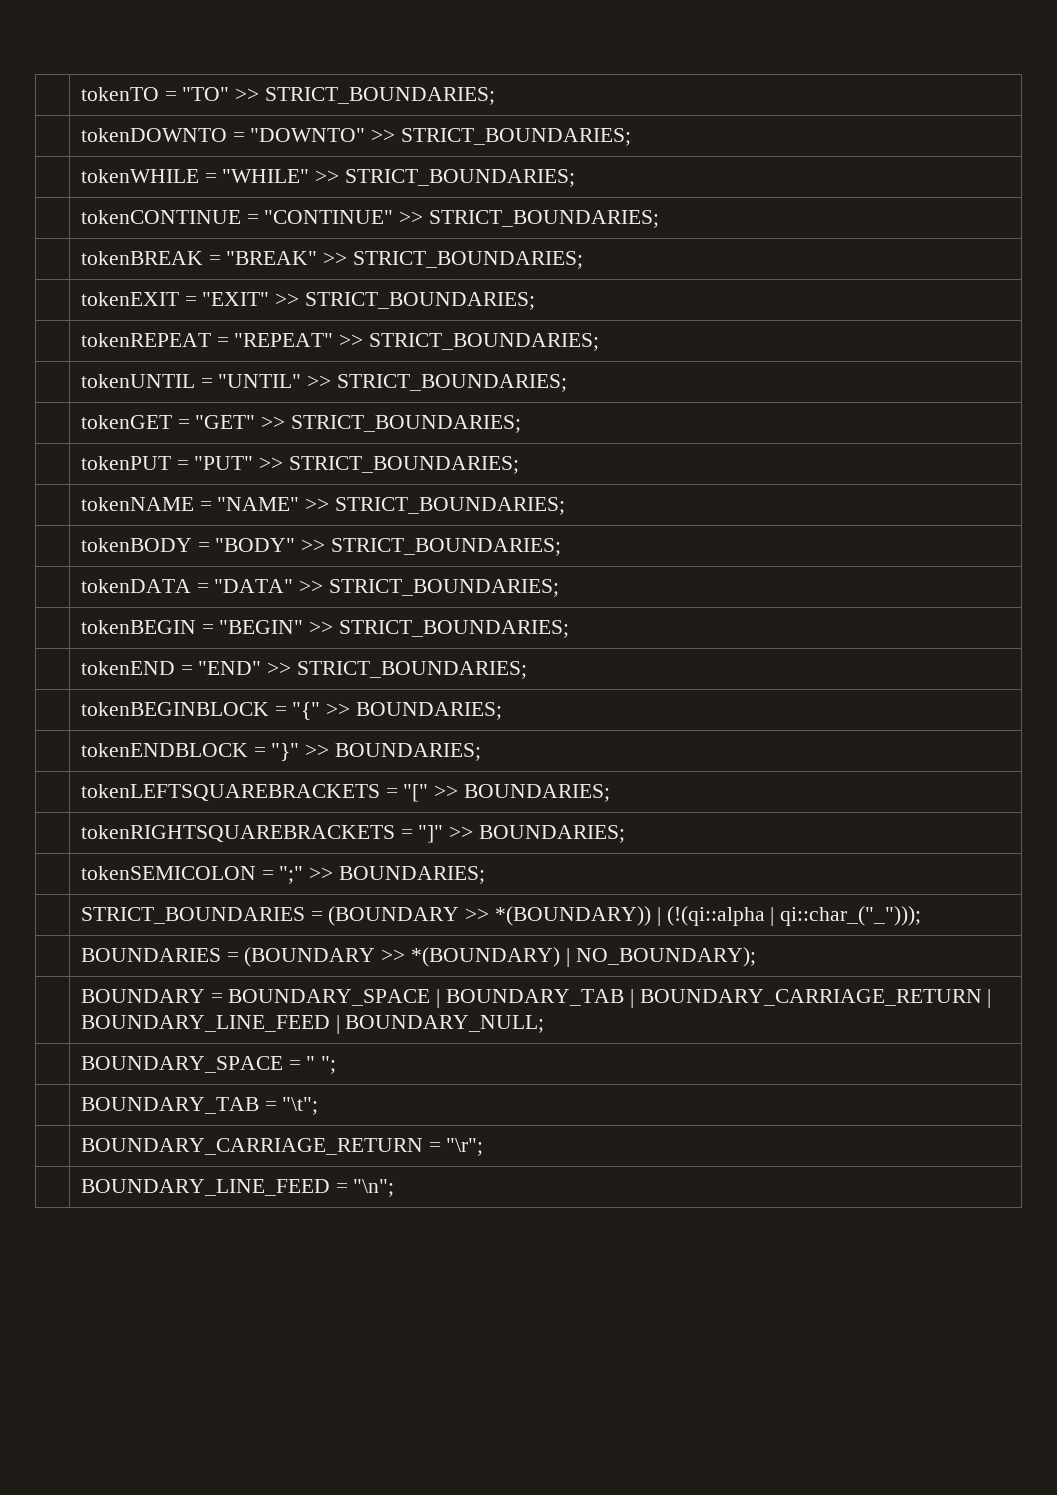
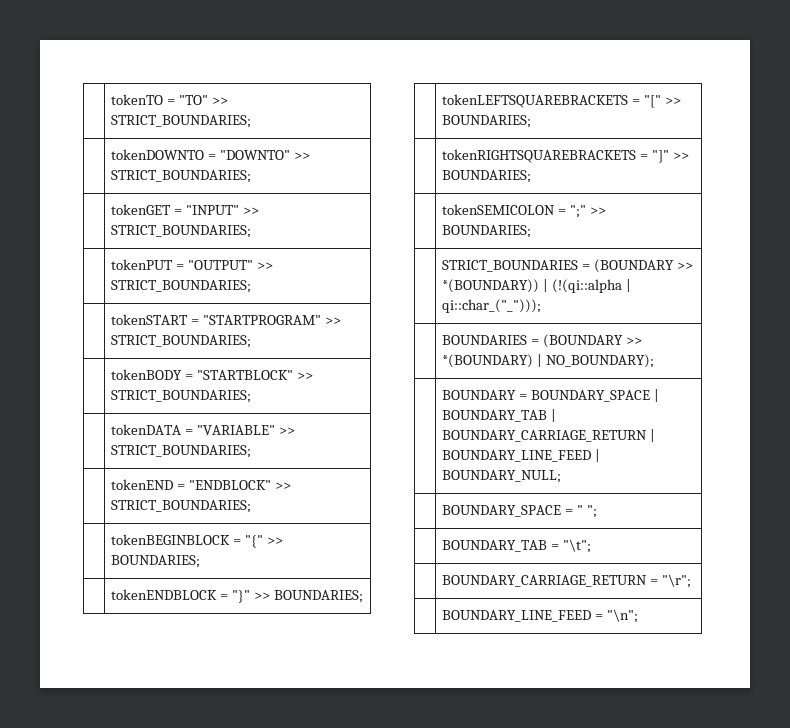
[80,169,576,187] [80,210,660,228] [80,251,584,269] [80,292,536,310] [80,333,600,351] [80,374,568,392] // | tokenWHILE = "WHILE" >> STRICT_BOUNDARIES; // | tokenCONTINUE = "CONTINUE" >> STRICT_BOUNDARIES; // | tokenBREAK = "BREAK" >> STRICT_BOUNDARIES; // | tokenEXIT = "EXIT" >> STRICT_BOUNDARIES; // | tokenREPEAT = "REPEAT" >> STRICT_BOUNDARIES; // | tokenUNTIL = "UNTIL" >> STRICT_BOUNDARIES; -> (251, 176) none
[195,415,256,429] "GET" -> [185,205,239,215] "INPUT"
[194,456,520,474] [80,497,300,511] "PUT" >> STRICT_BOUNDARIES; // | tokenNAME = "NAME" -> [187,260,273,270] [110,280,251,293] [110,314,321,325] "OUTPUT" >> STRICT_BOUNDARIES; // | tokenSTART = "STARTPROGRAM"
[215,538,296,552] "BODY" -> [196,370,293,380] "STARTBLOCK"
[214,579,560,597] [80,620,304,634] "DATA" >> STRICT_BOUNDARIES; // | tokenBEGIN = "BEGIN" -> [196,425,275,435] "VARIABLE"
[198,661,262,675] "END" -> [188,480,271,490] "ENDBLOCK"

